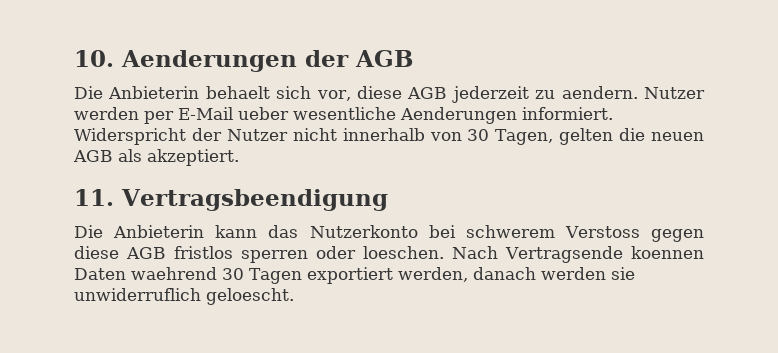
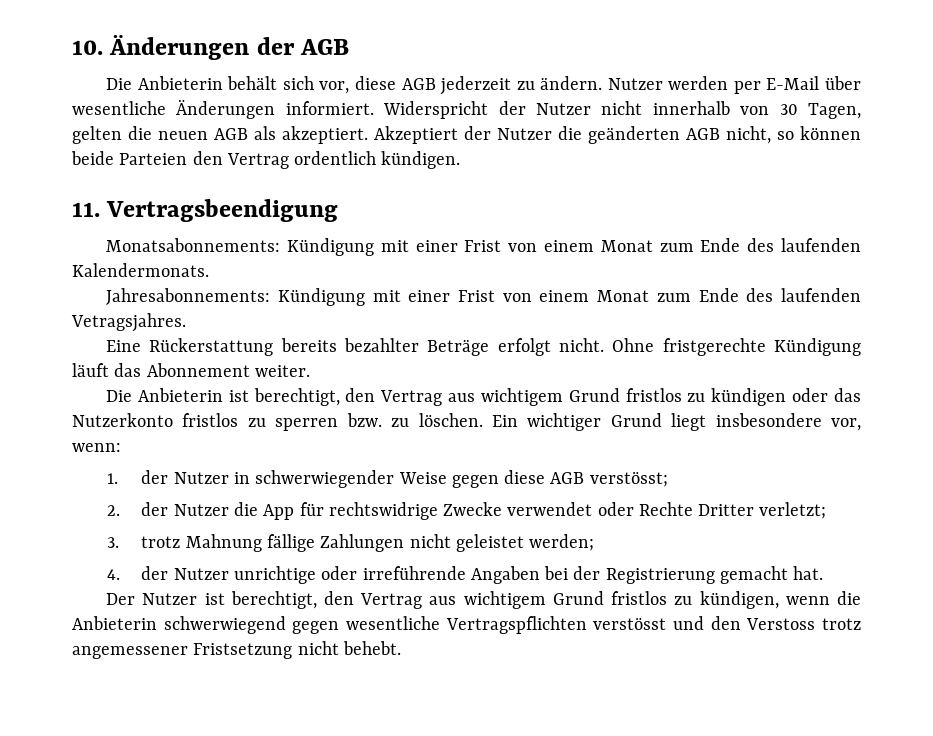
[121,50,297,72] Aenderungen -> [109,35,250,60] Änderungen
[205,86,270,99] behaelt -> [227,76,278,90] behält
[561,86,638,99] aendern. -> [540,76,603,90] ändern.
[238,107,517,124] ueber wesentliche Aenderungen -> [825,76,862,90] [72,99,276,119] über wesentliche Änderungen
[74,189,388,211] [74,225,704,242] [74,246,704,263] [74,267,635,284] [74,288,294,305] // 11. Vertragsbeendigung // Die Anbieterin kann das Nutzerkonto bei schwerem Verstoss gegen diese AGB fristlos sperren oder loeschen. Nach Vertragsende koennen Daten waehrend 30 Tagen exportiert werden, danach werden sie unwiderruflich geloescht. -> [374,126,861,144] [71,151,461,169] [72,199,339,222] [106,238,861,256] [72,263,209,277] [106,288,862,306] [71,313,186,332] [106,338,861,356] [72,363,310,377] [106,388,862,406] [72,413,861,431] [72,443,121,452] [106,470,668,488] [106,502,827,520] [106,534,595,552] [106,566,824,584] [106,591,861,609] [72,616,861,634] [72,641,401,659] Akzeptiert der Nutzer die geänderten AGB nicht, so können beide Parteien den Vertrag ordentlich kündigen. // 11. Vertragsbeendigung // Monatsabonnements: Kündigung mit einer Frist von einem Monat zum Ende des laufenden Kalendermonats. // Jahresabonnements: Kündigung mit einer Frist von einem Monat zum Ende des laufenden Vetragsjahres. // Eine Rückerstattung bereits bezahlter Beträge erfolgt nicht. Ohne fristgerechte Kündigung läuft das Abonnement weiter. // Die Anbieterin ist berechtigt, den Vertrag aus wichtigem Grund fristlos zu kündigen oder das Nutzerkonto fristlos zu sperren bzw. zu löschen. Ein wichtiger Grund liegt insbesondere vor, wenn: // 1. der Nutzer in schwerwiegender Weise gegen diese AGB verstösst; // 2. der Nutzer die App für rechtswidrige Zwecke verwendet oder Rechte Dritter verletzt; // 3. trotz Mahnung fällige Zahlungen nicht geleistet werden; // 4. der Nutzer unrichtige oder irreführende Angaben bei der Registrierung gemacht hat. // Der Nutzer ist berechtigt, den Vertrag aus wichtigem Grund fristlos zu kündigen, wenn die Anbieterin schwerwiegend gegen wesentliche Vertragspflichten verstösst und den Verstoss trotz angemessener Fristsetzung nicht behebt.

